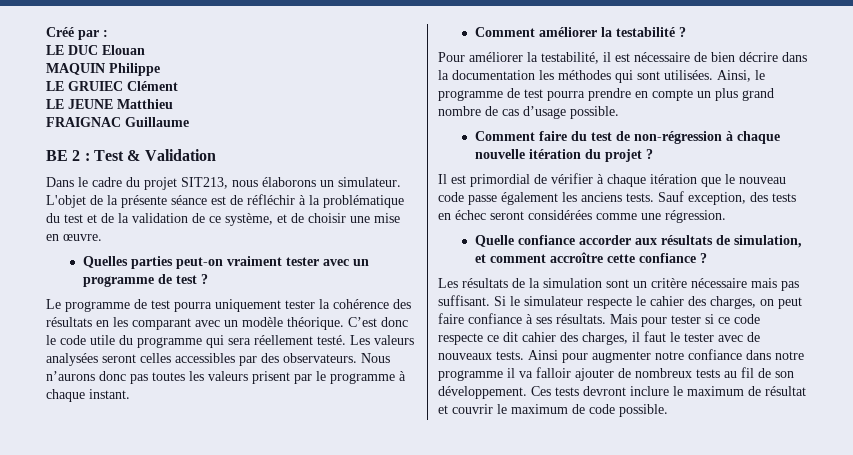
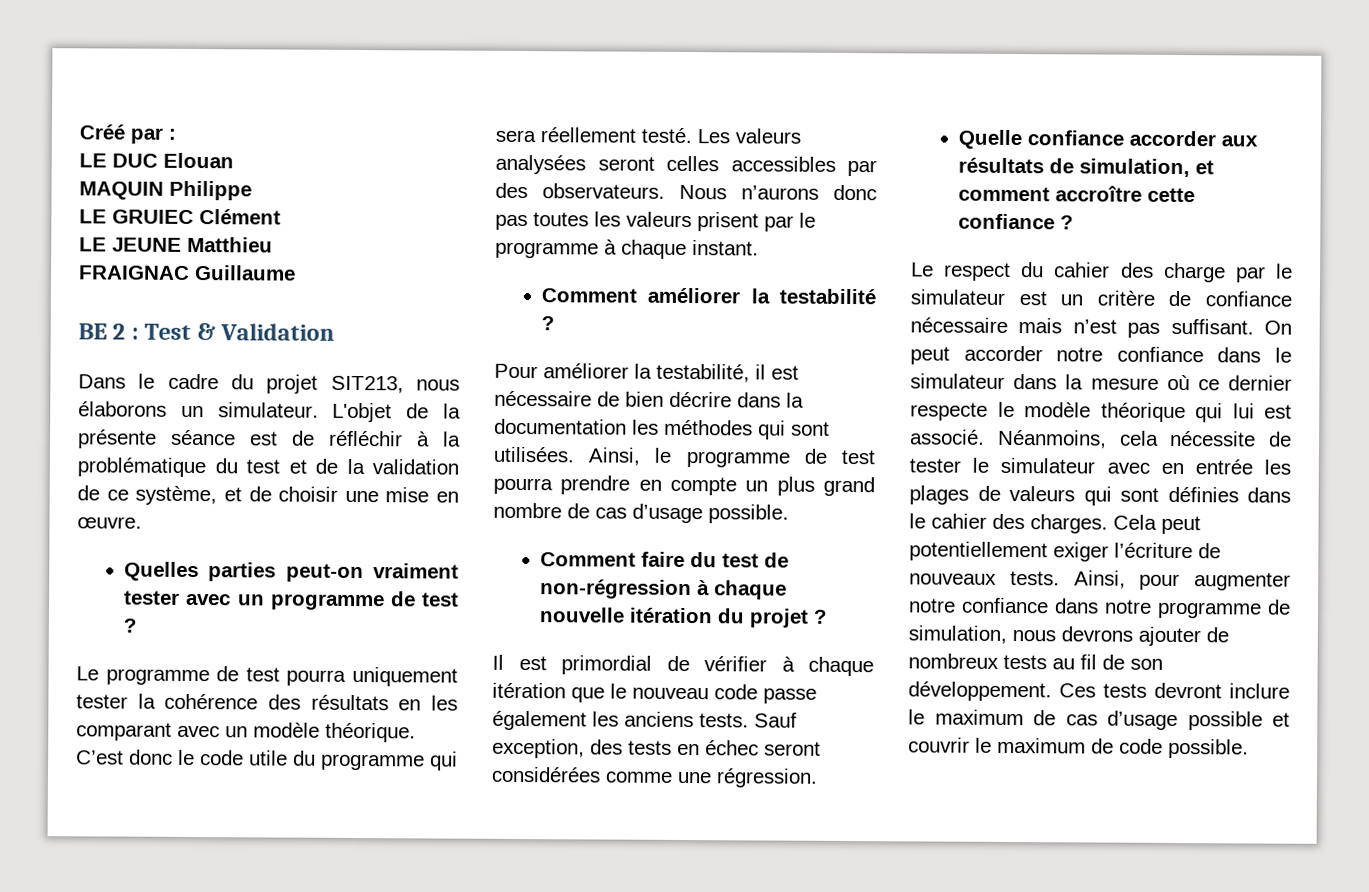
[438,278,687,288] Les résultats de la simulation sont un critère -> [911,262,1293,283] [910,289,1292,307] Le respect du cahier des charge par le simulateur est un critère de confiance
(777, 283) none -> [1072,319,1117,334] n’est
[494,296,802,309] [438,313,760,327] [438,331,743,345] Si le simulateur respecte le cahier des charges, on peut faire confiance à ses résultats. Mais pour tester si ce code respecte ce dit cahier des charges, il faut le tester avec -> [1264,320,1292,335] [910,345,1292,365] [910,373,1292,391] [910,401,1292,423] [910,429,1292,449] [909,457,1291,475] [909,485,1291,506] [909,513,1201,535] [909,541,1193,562] On peut accorder notre confiance dans le simulateur dans la mesure où ce dernier respecte le modèle théorique qui lui est associé. Néanmoins, cela nécessite de tester le simulateur avec en entrée les plages de valeurs qui sont définies dans le cahier des charges. Cela peut potentiellement exiger l’écriture
[528,350,558,360] Ainsi -> [1073,570,1126,589] Ainsi,
[507,367,571,378] il va falloir -> [1267,599,1291,615] [908,625,1133,644] de simulation, nous devrons
[765,386,806,396] résultat -> [1065,710,1263,731] cas d’usage possible

